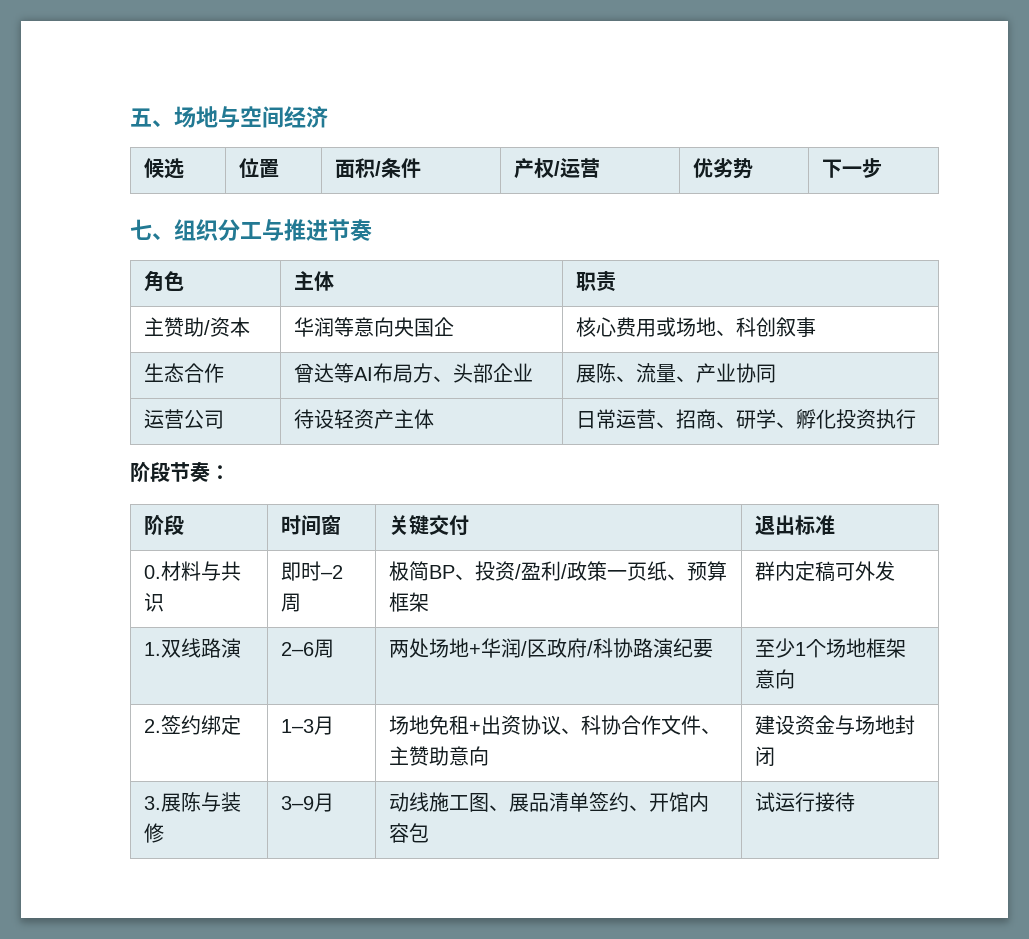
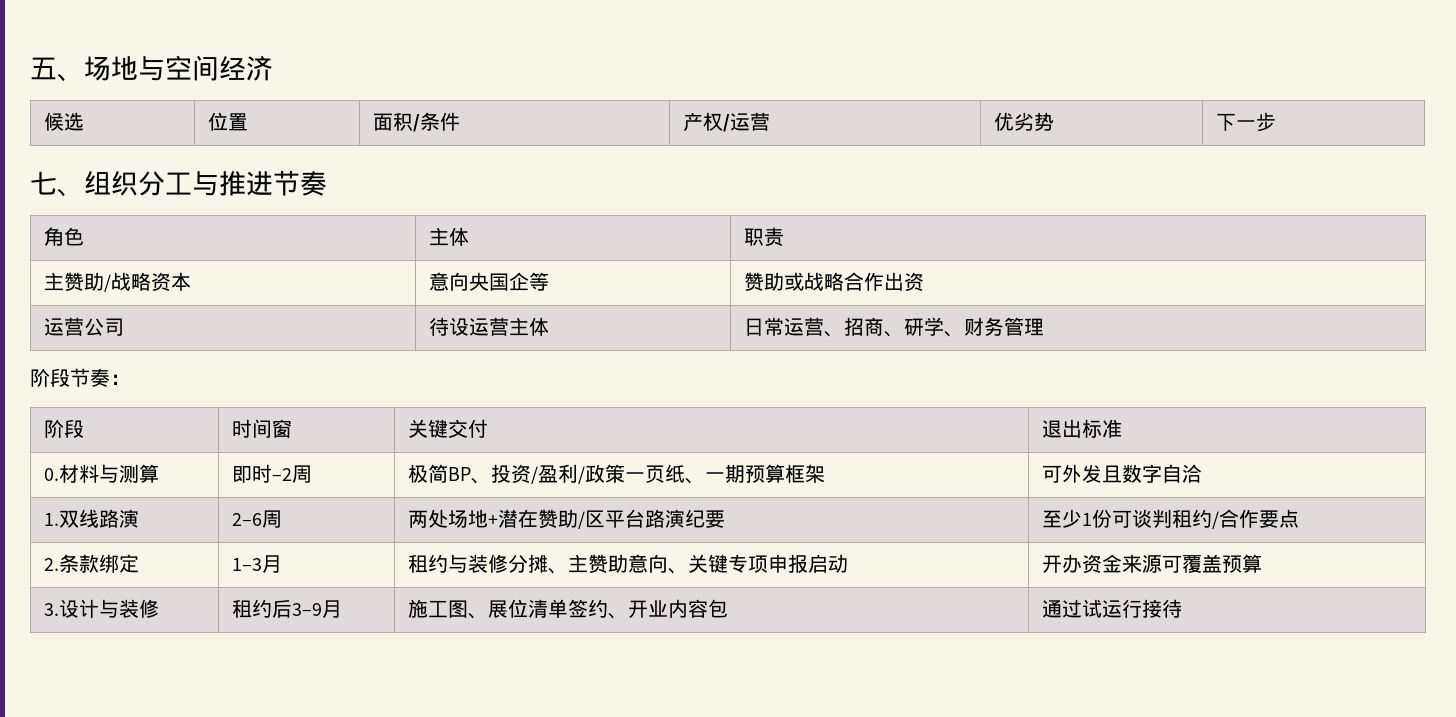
(211, 327) none -> [111,272,152,291] 战略
[294,317,355,337] 华润等 -> (192, 281) none
[576,317,817,337] [144,363,225,383] [294,363,534,383] [576,363,777,383] | 核心费用或场地、科创叙事 // 生态合作 | 曾达等AI布局方、头部企业 | 展陈、流量、产业协同 -> [529,272,550,291] [744,272,925,292] 等 | 赞助或战略合作出资
[334,409,395,429] 轻资产 -> [469,317,510,336] 运营
[796,409,917,429] 孵化投资执行 -> [964,317,1045,336] 财务管理
[221,561,242,581] [144,593,165,612] 共识 -> [119,464,160,483] 测算
(688, 577) none -> [705,464,746,483] 一期
[755,561,836,582] 群内定稿 -> (826, 473) none
(896, 571) none -> [1102,464,1203,483] 且数字自洽
[481,638,634,658] 华润/区政府/科协 -> [498,509,646,529] 潜在赞助/区平台
[806,638,907,658] [755,669,796,689] 个场地框架意向 -> [1092,509,1300,529] 份可谈判租约/合作要点
[161,715,202,735] 签约 -> [59,554,100,573] 条款
[389,715,722,735] [389,746,490,766] [755,715,916,735] [755,746,776,767] 场地免租+出资协议、科协合作文件、主赞助意向 | 建设资金与场地封闭 -> [408,554,849,574] [1042,554,1263,574] 租约与装修分摊、主赞助意向、关键专项申报启动 | 开办资金来源可覆盖预算
[161,792,202,812] 展陈 -> [59,599,100,618] 设计
(165, 833) none -> [232,599,293,618] 租约后
[389,792,430,812] 动线 -> (343, 609) none
[529,793,550,812] 品 -> [508,599,529,618] 位
[669,792,690,812] 馆 -> [648,600,669,617] 业
(430, 833) none -> [1042,599,1083,618] 通过

